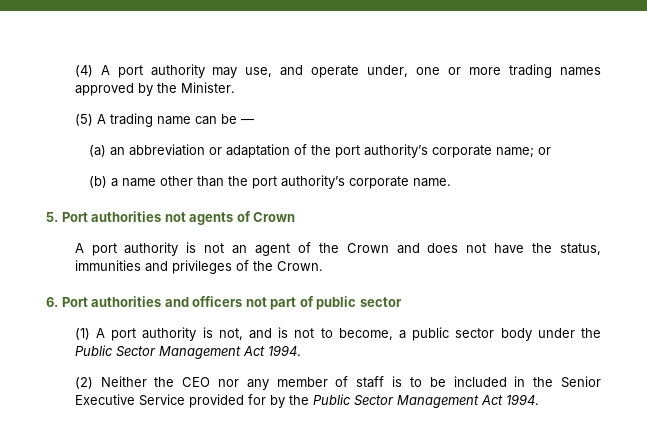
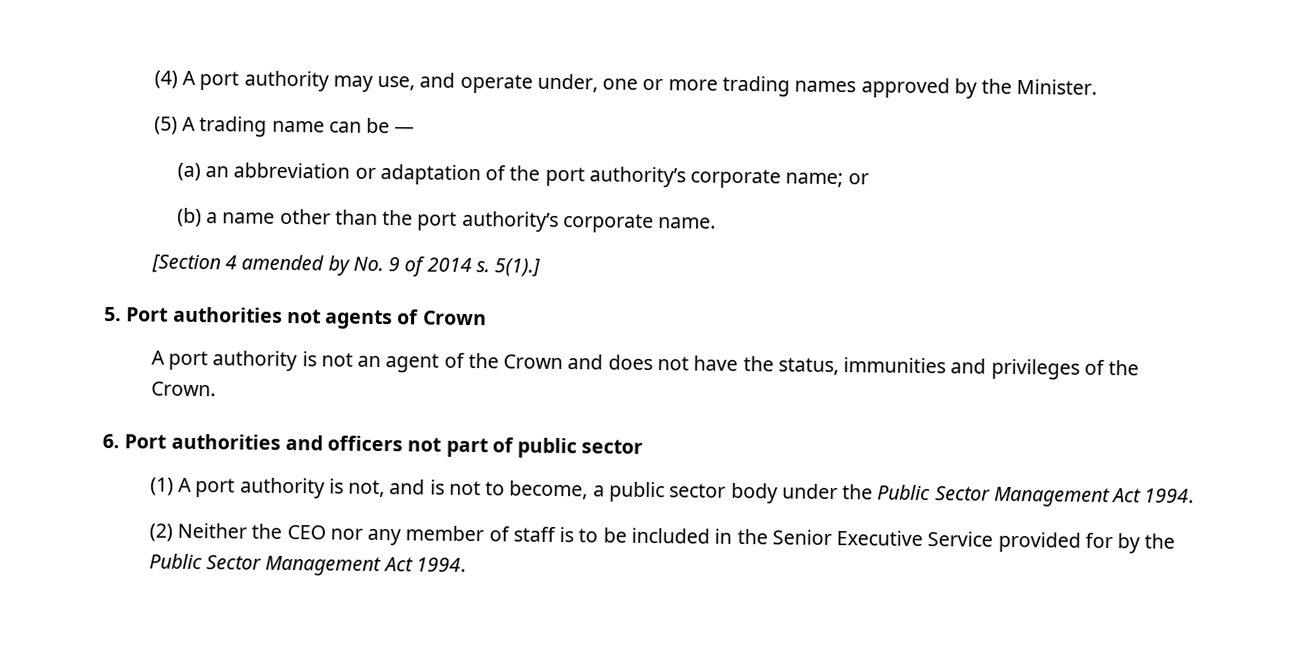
(452, 182) none -> [150,254,541,277] // [Section 4 amended by No. 9 of 2014 s. 5(1).]

